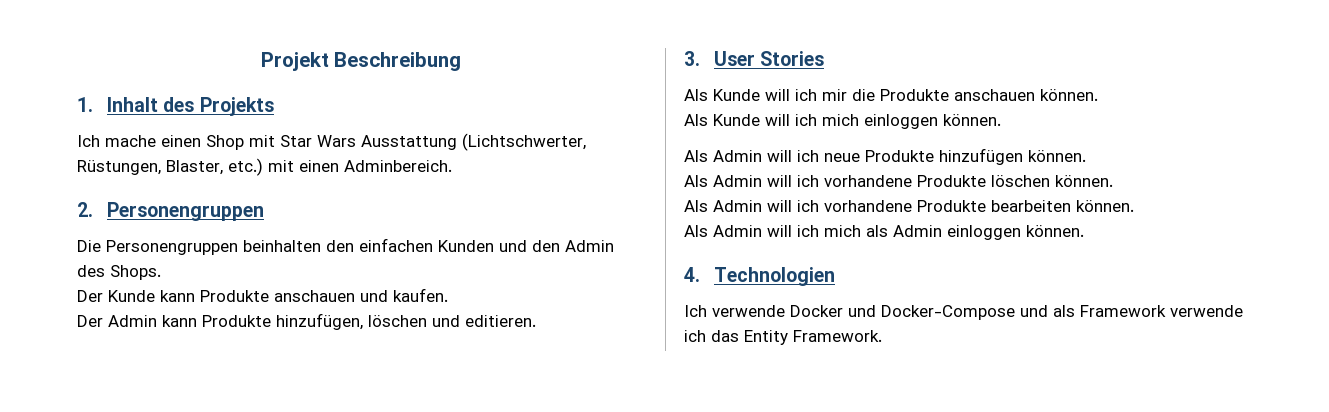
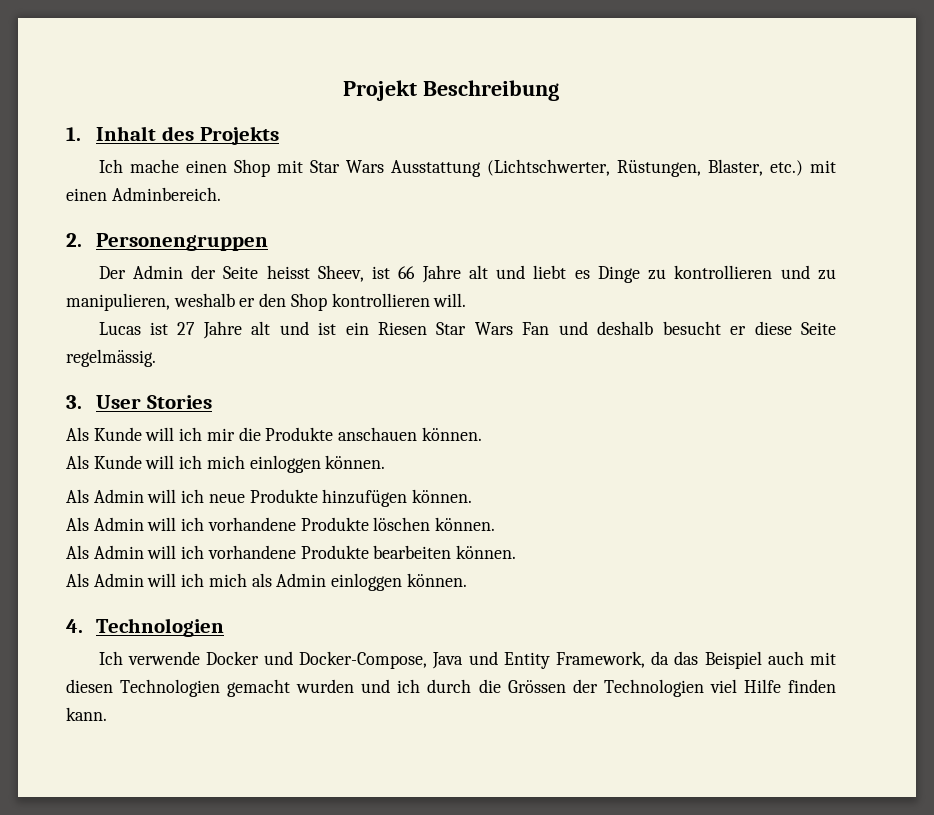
[77,238,614,255] [77,265,161,280] [77,288,448,302] [77,313,536,330] Die Personengruppen beinhalten den einfachen Kunden und den Admin des Shops. // Der Kunde kann Produkte anschauen und kaufen. // Der Admin kann Produkte hinzufügen, löschen und editieren. -> [98,265,836,283] [66,293,467,311] [98,321,836,339] [66,349,156,367] Der Admin der Seite heisst Sheev, ist 66 Jahre alt und liebt es Dinge zu kontrollieren und zu manipulieren, weshalb er den Shop kontrollieren will. // Lucas ist 27 Jahre alt und ist ein Riesen Star Wars Fan und deshalb besucht er diese Seite regelmässig.
[881,305,1243,320] [684,330,882,345] Docker-Compose und als Framework verwende ich das Entity Framework. -> [299,651,837,669] [66,679,837,697] [66,707,107,721] Docker-Compose, Java und Entity Framework, da das Beispiel auch mit diesen Technologien gemacht wurden und ich durch die Grössen der Technologien viel Hilfe finden kann.

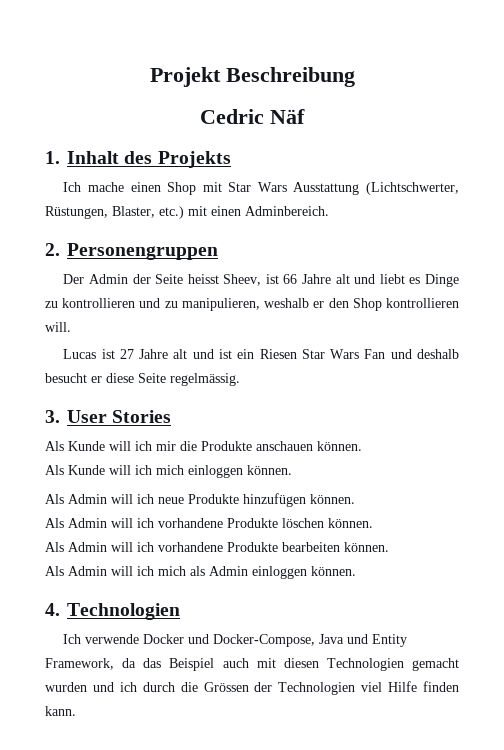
(559, 90) none -> [200,109,305,124] // Cedric Näf

